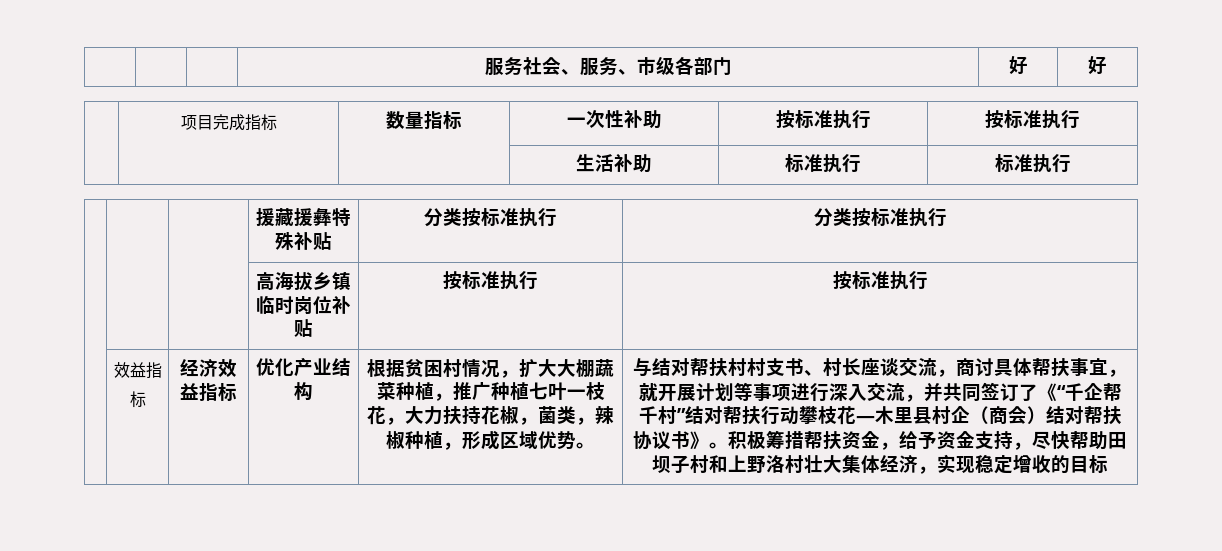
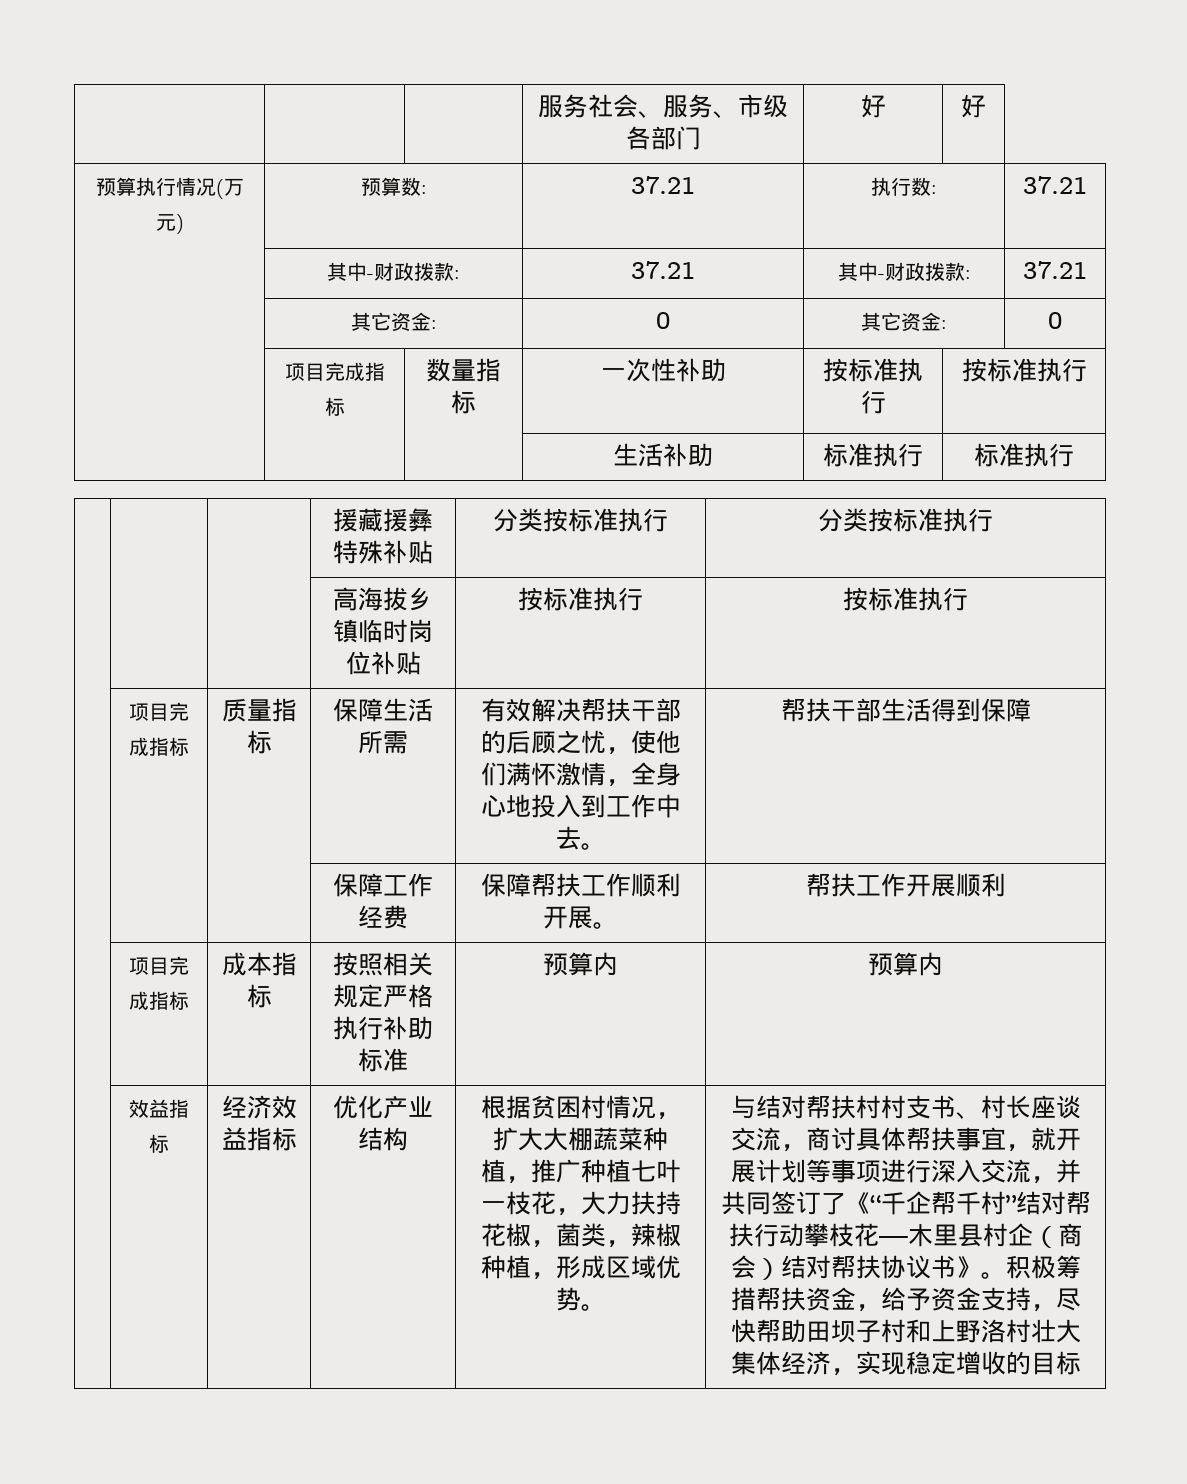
(1107, 65) none -> [95,177,244,199] [155,214,184,234] [360,177,427,196] [631,176,695,194] [871,177,937,196] [1023,176,1087,194] [327,262,460,281] [631,261,695,279] [837,262,971,281] [1023,261,1087,279] [350,312,437,332] [656,312,670,329] [861,312,947,332] [1048,312,1062,329] // 预算执行情况(万元) | 预算数: | 37.21 | 执行数: | 37.21 // | 其中-财政拨款: | 37.21 | 其中-财政拨款: | 37.21 // | 其它资金: | 0 | 其它资金: | 0
(928, 280) none -> [129,702,189,721] [129,737,189,756] [221,698,297,722] [246,730,272,754] [333,698,433,722] [358,731,408,754] [480,698,681,722] [480,730,681,755] [480,762,681,787] [480,794,681,818] [555,826,606,850] [780,698,1031,722] [333,873,433,897] [358,905,408,929] [480,873,681,897] [543,906,618,929] [805,873,1006,897] [129,956,189,975] [129,991,189,1010] [221,952,297,976] [246,984,272,1008] [333,952,433,976] [333,984,433,1008] [333,1016,433,1040] [358,1048,408,1072] [543,952,618,976] [868,952,943,976] // | 项目完成指标 | 质量指标 | 保障生活所需 | 有效解决帮扶干部的后顾之忧，使他们满怀激情，全身心地投入到工作中去。 | 帮扶干部生活得到保障 // | | | 保障工作经费 | 保障帮扶工作顺利开展。 | 帮扶工作开展顺利 // | 项目完成指标 | 成本指标 | 按照相关规定严格执行补助标准 | 预算内 | 预算内

